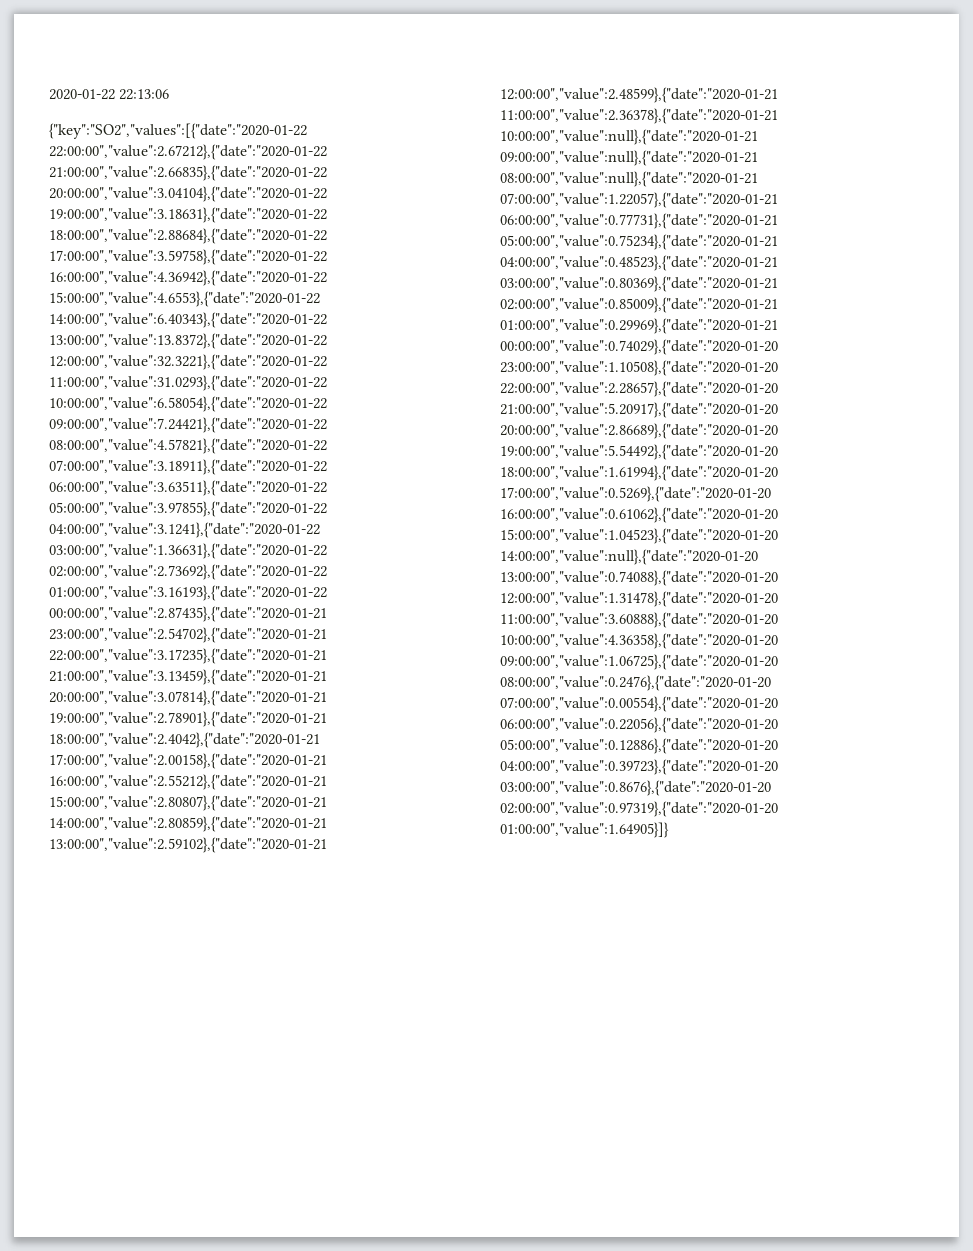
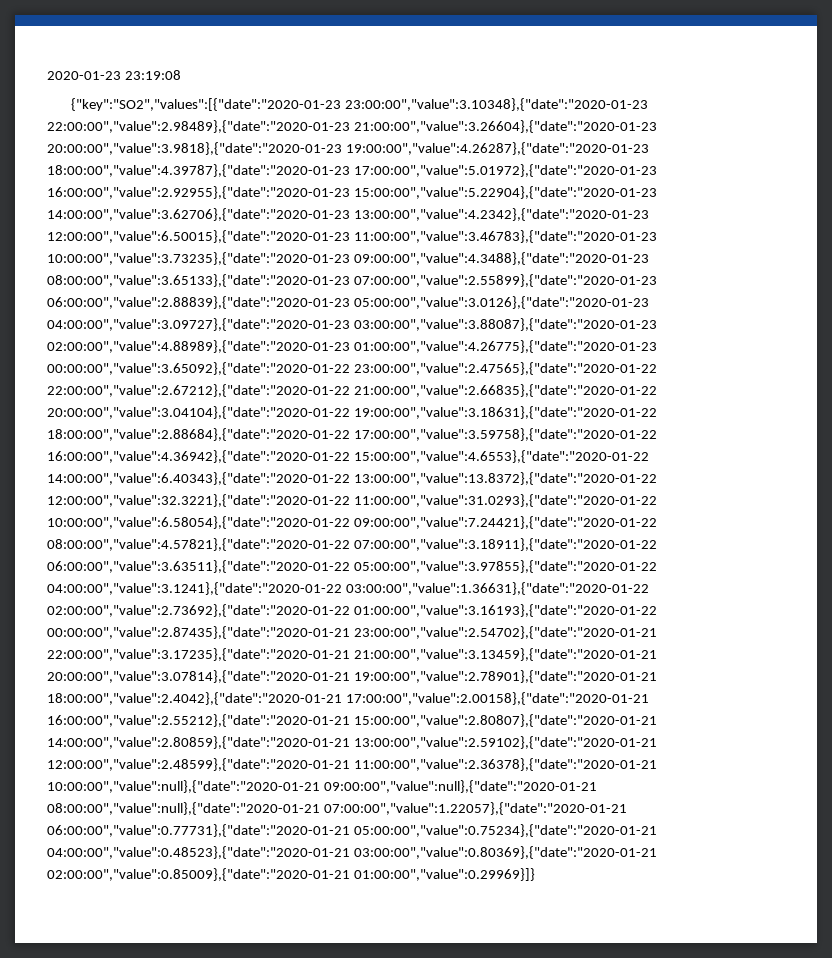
[49,89,170,100] [49,123,307,139] 2020-01-22 22:13:06 // {"key":"SO2","values":[{"date":"2020-01-22 -> [47,70,181,80] [70,98,648,111] [47,120,657,133] [47,142,649,155] [47,164,657,177] [47,186,657,199] [47,208,649,221] [47,230,657,243] [47,252,649,265] [47,274,657,287] [47,296,649,309] [47,318,657,331] [47,340,657,353] [47,362,657,375] 2020-01-23 23:19:08 // {"key":"SO2","values":[{"date":"2020-01-23 23:00:00","value":3.10348},{"date":"2020-01-23 22:00:00","value":2.98489},{"date":"2020-01-23 21:00:00","value":3.26604},{"date":"2020-01-23 20:00:00","value":3.9818},{"date":"2020-01-23 19:00:00","value":4.26287},{"date":"2020-01-23 18:00:00","value":4.39787},{"date":"2020-01-23 17:00:00","value":5.01972},{"date":"2020-01-23 16:00:00","value":2.92955},{"date":"2020-01-23 15:00:00","value":5.22904},{"date":"2020-01-23 14:00:00","value":3.62706},{"date":"2020-01-23 13:00:00","value":4.2342},{"date":"2020-01-23 12:00:00","value":6.50015},{"date":"2020-01-23 11:00:00","value":3.46783},{"date":"2020-01-23 10:00:00","value":3.73235},{"date":"2020-01-23 09:00:00","value":4.3488},{"date":"2020-01-23 08:00:00","value":3.65133},{"date":"2020-01-23 07:00:00","value":2.55899},{"date":"2020-01-23 06:00:00","value":2.88839},{"date":"2020-01-23 05:00:00","value":3.0126},{"date":"2020-01-23 04:00:00","value":3.09727},{"date":"2020-01-23 03:00:00","value":3.88087},{"date":"2020-01-23 02:00:00","value":4.88989},{"date":"2020-01-23 01:00:00","value":4.26775},{"date":"2020-01-23 00:00:00","value":3.65092},{"date":"2020-01-22 23:00:00","value":2.47565},{"date":"2020-01-22
[500,318,778,334] [500,339,778,355] [500,360,778,376] [500,381,778,397] [500,402,778,418] [500,423,778,439] [500,444,778,460] [500,465,778,481] [500,486,771,502] [500,507,778,523] [500,528,778,544] [500,549,758,565] [500,570,778,586] [500,591,778,607] [500,612,778,628] [500,633,778,649] [500,654,778,670] [500,675,771,691] [500,696,778,712] [500,717,778,733] [500,738,778,754] [500,759,778,775] [500,780,771,796] [500,801,778,817] [500,822,669,838] 01:00:00","value":0.29969},{"date":"2020-01-21 00:00:00","value":0.74029},{"date":"2020-01-20 23:00:00","value":1.10508},{"date":"2020-01-20 22:00:00","value":2.28657},{"date":"2020-01-20 21:00:00","value":5.20917},{"date":"2020-01-20 20:00:00","value":2.86689},{"date":"2020-01-20 19:00:00","value":5.54492},{"date":"2020-01-20 18:00:00","value":1.61994},{"date":"2020-01-20 17:00:00","value":0.5269},{"date":"2020-01-20 16:00:00","value":0.61062},{"date":"2020-01-20 15:00:00","value":1.04523},{"date":"2020-01-20 14:00:00","value":null},{"date":"2020-01-20 13:00:00","value":0.74088},{"date":"2020-01-20 12:00:00","value":1.31478},{"date":"2020-01-20 11:00:00","value":3.60888},{"date":"2020-01-20 10:00:00","value":4.36358},{"date":"2020-01-20 09:00:00","value":1.06725},{"date":"2020-01-20 08:00:00","value":0.2476},{"date":"2020-01-20 07:00:00","value":0.00554},{"date":"2020-01-20 06:00:00","value":0.22056},{"date":"2020-01-20 05:00:00","value":0.12886},{"date":"2020-01-20 04:00:00","value":0.39723},{"date":"2020-01-20 03:00:00","value":0.8676},{"date":"2020-01-20 02:00:00","value":0.97319},{"date":"2020-01-20 01:00:00","value":1.64905}]} -> [353,868,535,881] 01:00:00","value":0.29969}]}

